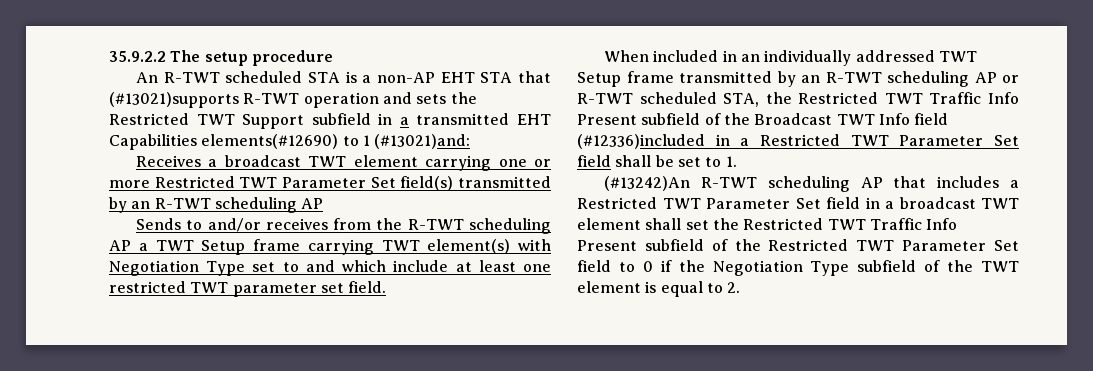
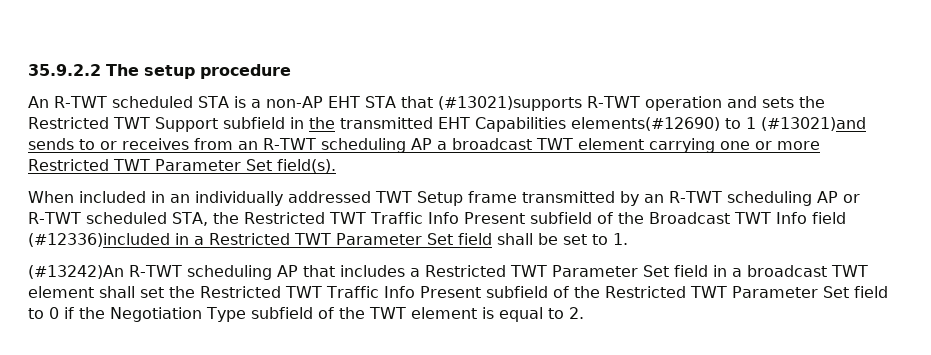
[399,117,409,125] a -> [309,117,335,129] the
[374,134,471,149] [135,155,201,167] (#13021)and: // Receives -> [761,117,866,131] [28,138,432,153] (#13021)and sends to or receives from an R-TWT scheduling AP
[400,176,551,191] [109,197,324,213] [135,218,551,234] [109,239,551,255] [109,260,551,276] [109,281,387,297] field(s) transmitted by an R-TWT scheduling AP // Sends to and/or receives from the R-TWT scheduling AP a TWT Setup frame carrying TWT element(s) with Negotiation Type set to and which include at least one restricted TWT parameter set field. -> [277,159,336,173] field(s).

